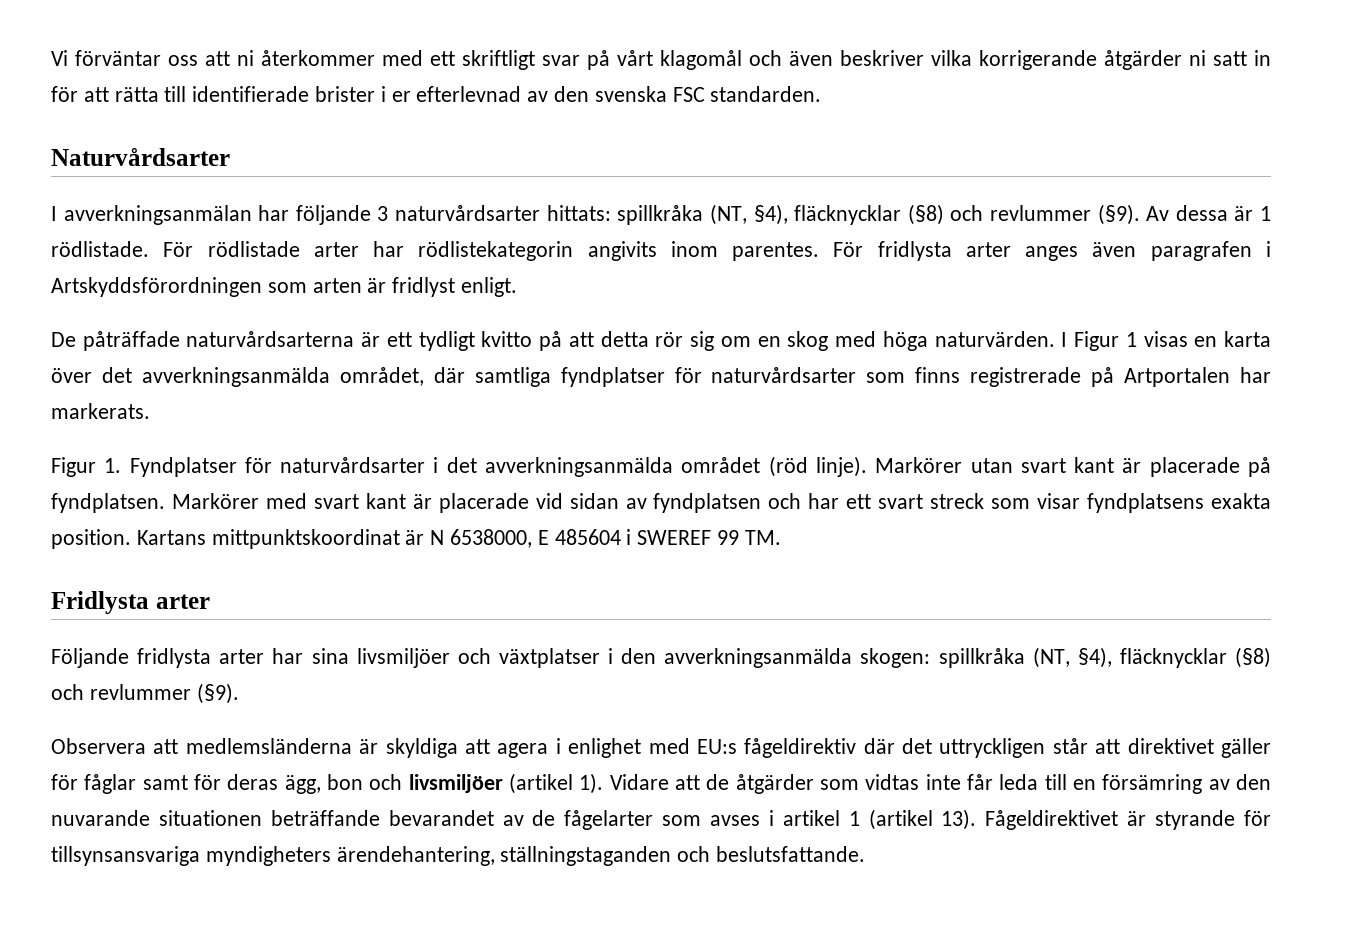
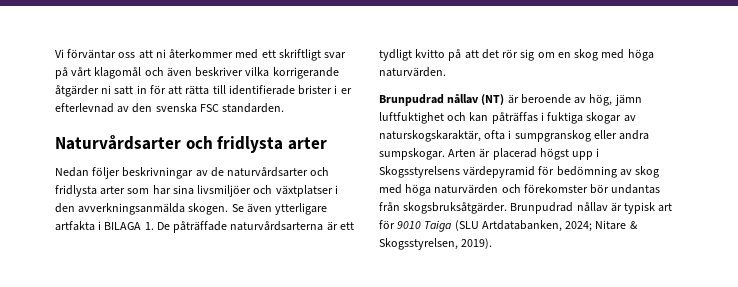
[51,204,1271,225] [51,241,1271,261] [51,277,518,297] // I avverkningsanmälan har följande 3 naturvårdsarter hittats: spillkråka (NT, §4), fläcknycklar (§8) och revlummer (§9). Av dessa är 1 rödlistade. För rödlistade arter har rödlistekategorin angivits inom parentes. För fridlysta arter anges även paragrafen i Artskyddsförordningen som arten är fridlyst enligt. // -> [185,136,327,153] [55,167,330,179] [55,185,338,197] [55,203,328,215] [55,221,154,231] och fridlysta arter // Nedan följer beskrivningar av de naturvårdsarter och fridlysta arter som har sina livsmiljöer och växtplatser i den avverkningsanmälda skogen. Se även ytterligare artfakta i BILAGA 1.
[600,331,649,347] detta -> [481,49,499,59] det
[1061,331,1271,351] [51,367,1271,387] [51,403,150,419] [51,456,1271,477] [51,493,1271,513] [51,529,781,549] [51,591,210,614] [51,647,1271,668] [51,683,239,704] [51,738,1272,758] [51,773,1272,794] [51,809,1272,830] [51,846,866,866] I Figur 1 visas en karta över det avverkningsanmälda området, där samtliga fyndplatser för naturvårdsarter som finns registrerade på Artportalen har markerats. // Figur 1. Fyndplatser för naturvårdsarter i det avverkningsanmälda området (röd linje). Markörer utan svart kant är placerade på fyndplatsen. Markörer med svart kant är placerade vid sidan av fyndplatsen och har ett svart streck som visar fyndplatsens exakta position. Kartans mittpunktskoordinat är N 6538000, E 485604 i SWEREF 99 TM. // Fridlysta arter // Följande fridlysta arter har sina livsmiljöer och växtplatser i den avverkningsanmälda skogen: spillkråka (NT, §4), fläcknycklar (§8) och revlummer (§9). // Observera att medlemsländerna är skyldiga att agera i enlighet med EU:s fågeldirektiv där det uttryckligen står att direktivet gäller för fåglar samt för deras ägg, bon och livsmiljöer (artikel 1). Vidare att de åtgärder som vidtas inte får leda till en försämring av den nuvarande situationen beträffande bevarandet av de fågelarter som avses i artikel 1 (artikel 13). Fågeldirektivet är styrande för tillsynsansvariga myndigheters ärendehantering, ställningstaganden och beslutsfattande. -> [379,94,642,106] [379,112,636,124] [379,130,650,142] [379,148,600,160] [379,166,660,178] [379,184,661,196] [379,202,673,214] [379,220,638,232] [379,238,493,250] // Brunpudrad nållav (NT) är beroende av hög, jämn luftfuktighet och kan påträffas i fuktiga skogar av naturskogskaraktär, ofta i sumpgranskog eller andra sumpskogar. Arten är placerad högst upp i Skogsstyrelsens värdepyramid för bedömning av skog med höga naturvärden och förekomster bör undantas från skogsbruksåtgärder. Brunpudrad nållav är typisk art för 9010 Taiga (SLU Artdatabanken, 2024; Nitare & Skogsstyrelsen, 2019).

